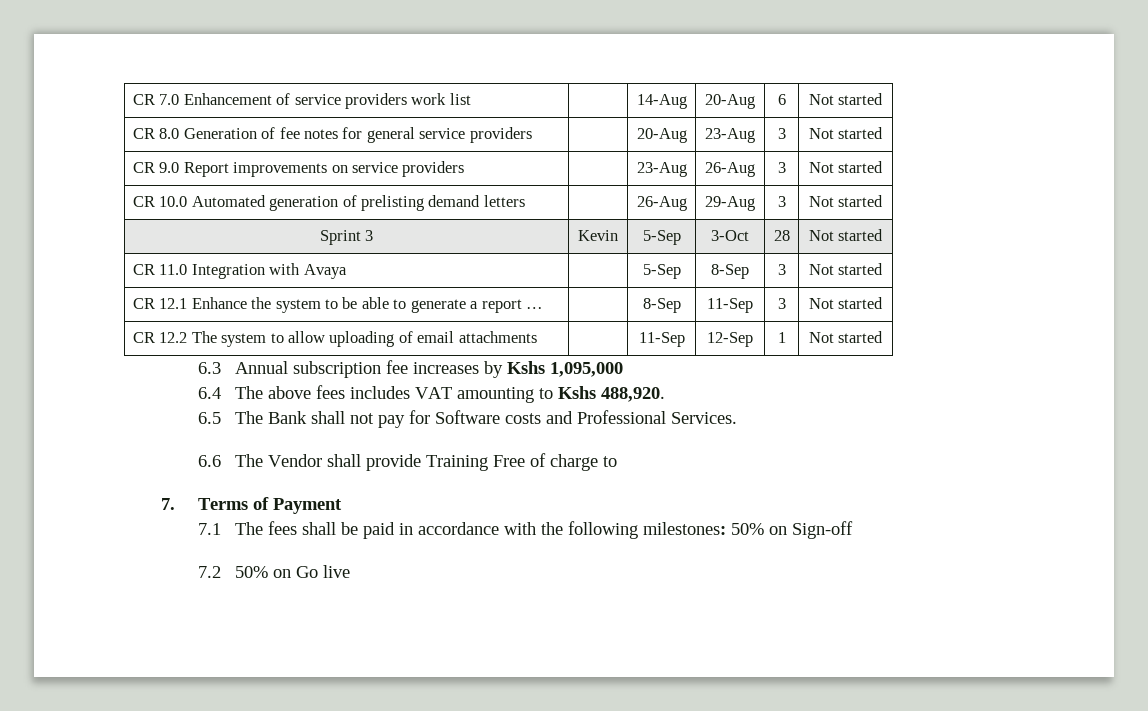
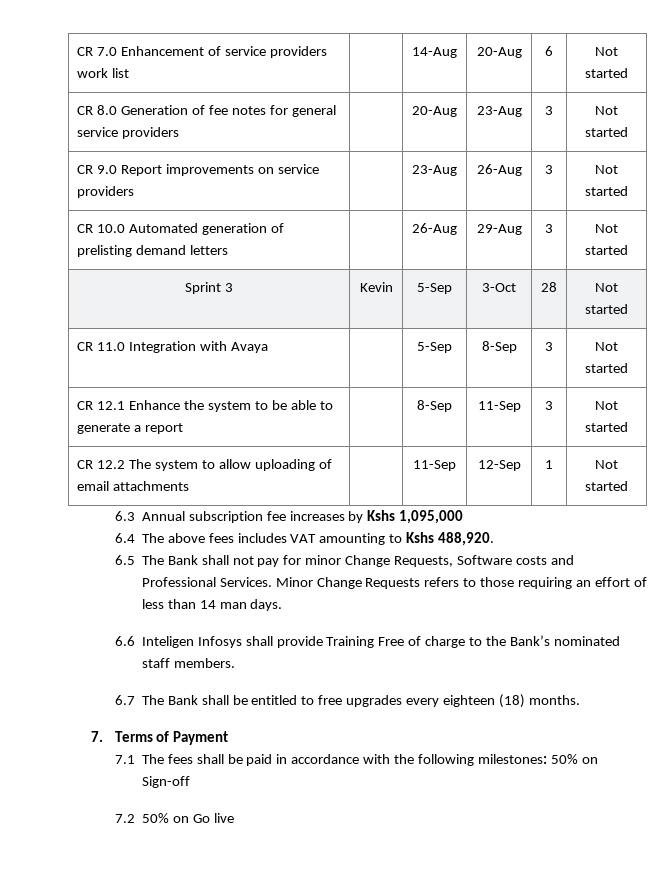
[526,307,544,309] … -> (184, 428) none
(430, 417) none -> [305,555,454,567] minor Change Requests,
(737, 418) none -> [275,577,647,589] [141,599,283,611] Minor Change Requests refers to those requiring an effort of less than 14 man days.
[234,454,322,467] The Vendor -> [141,636,242,648] Inteligen Infosys
(617, 461) none -> [486,635,620,646] [141,658,235,668] [114,694,580,708] the Bank’s nominated staff members. // 6.7 The Bank shall be entitled to free upgrades every eighteen (18) months.

